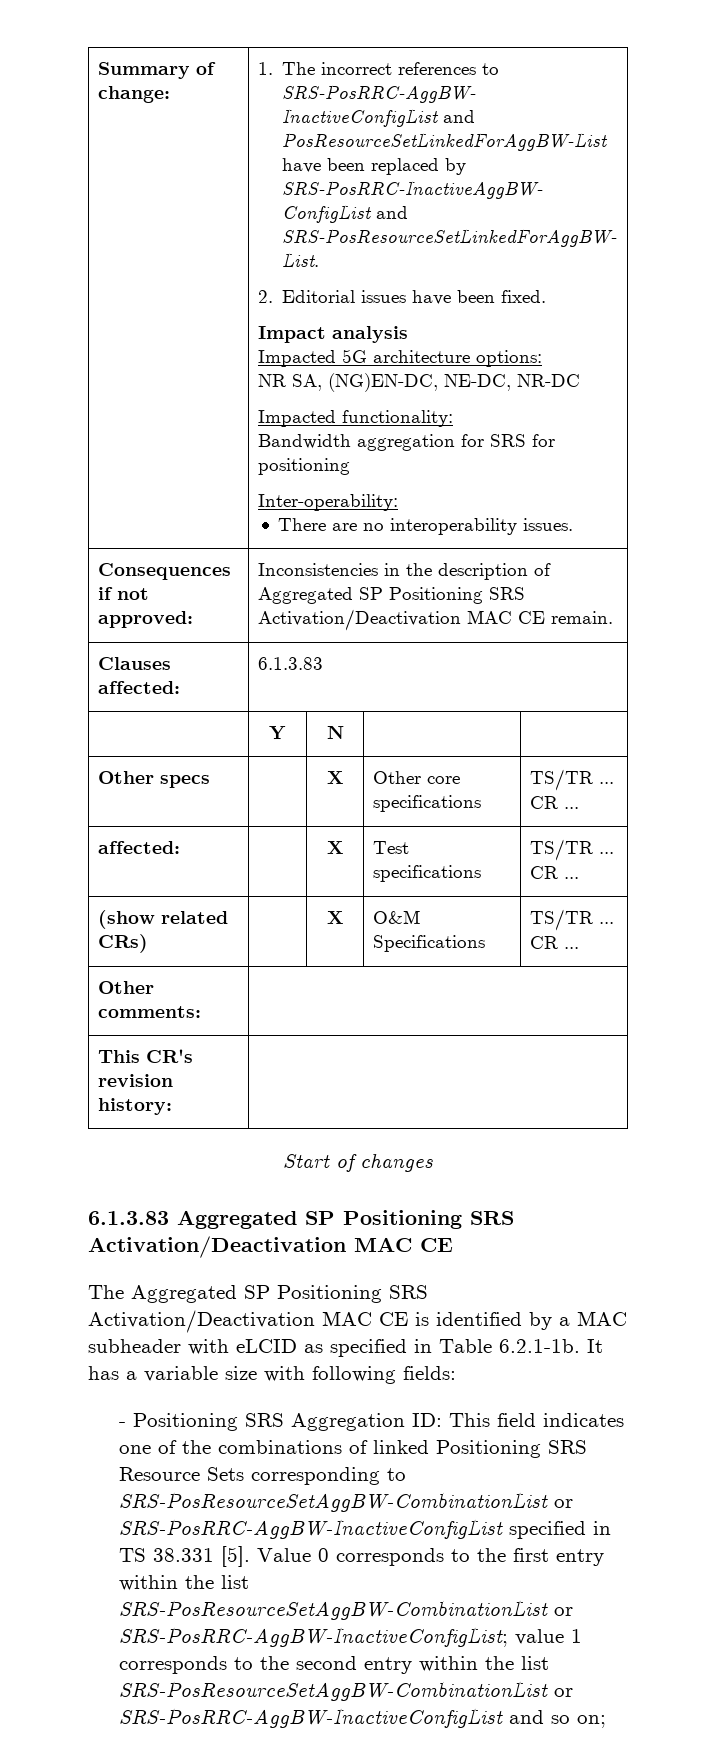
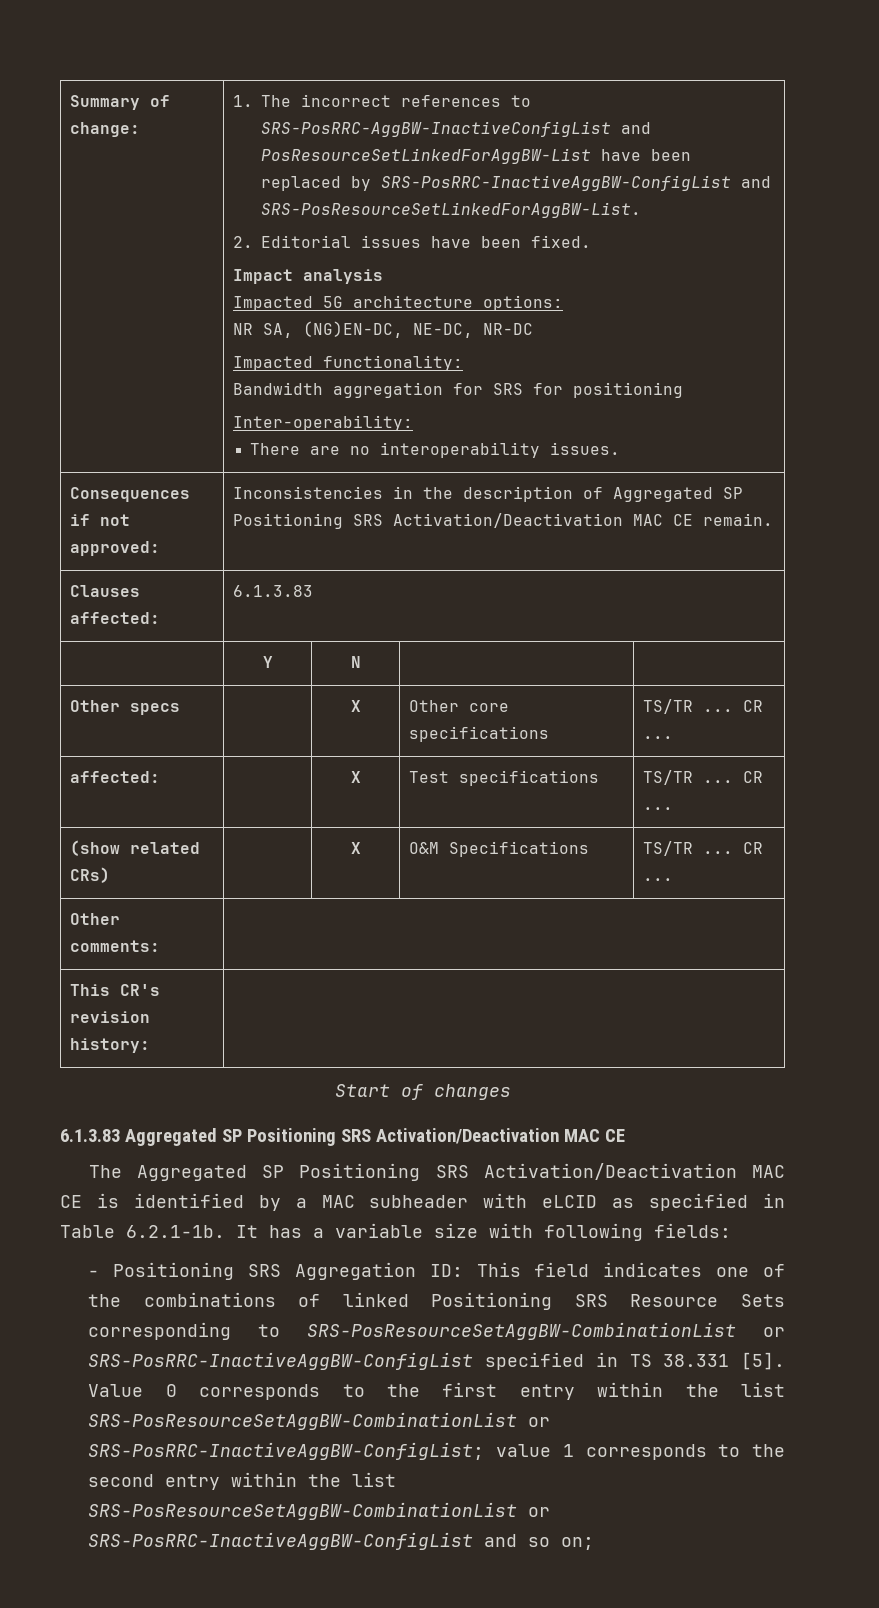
[118,1519,503,1539] SRS-PosRRC-AggBW-InactiveConfigList -> [88,1352,474,1370] SRS-PosRRC-InactiveAggBW-ConfigList
[118,1627,508,1647] SRS-PosRRC-AggBW-InactiveConfigList; -> [88,1442,485,1460] SRS-PosRRC-InactiveAggBW-ConfigList;
[118,1708,503,1728] SRS-PosRRC-AggBW-InactiveConfigList -> [88,1532,474,1550] SRS-PosRRC-InactiveAggBW-ConfigList

